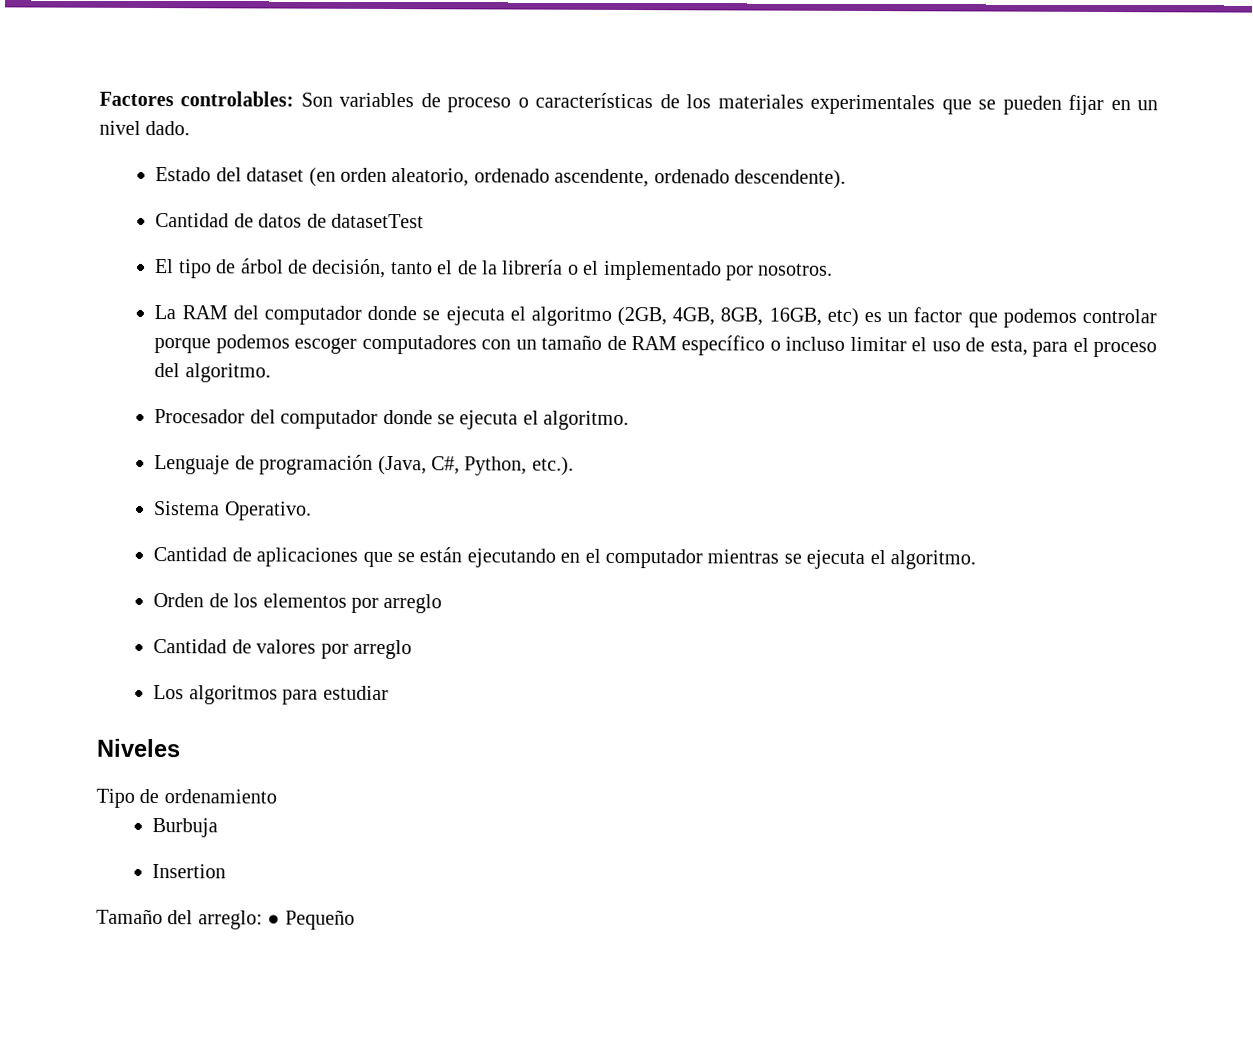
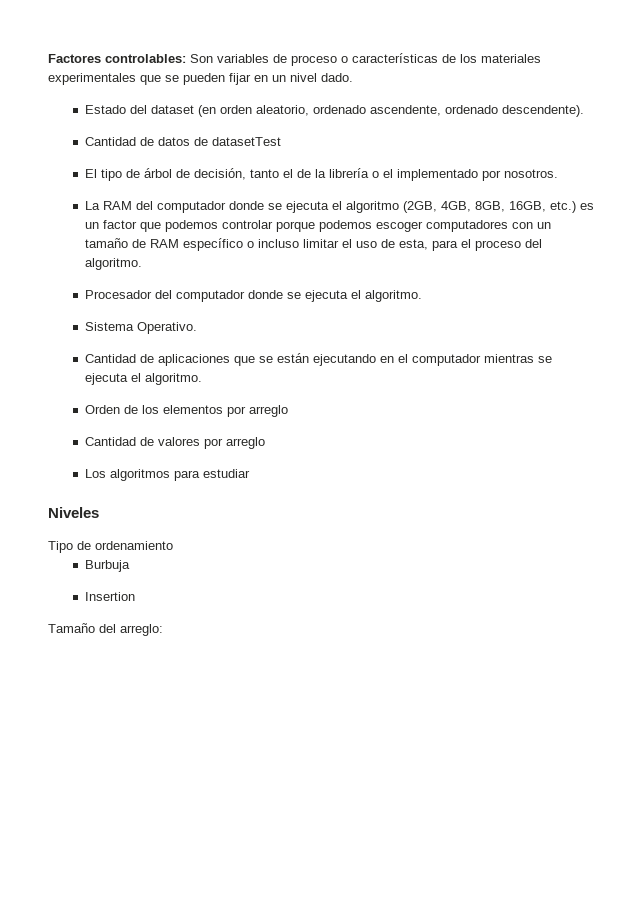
[826,307,859,327] etc) -> [549,201,576,213] etc.)
[154,454,574,476] // Lenguaje de programación (Java, C#, Python, etc.). -> (422, 296) none
[267,909,355,930] ● Pequeño -> (163, 630) none

